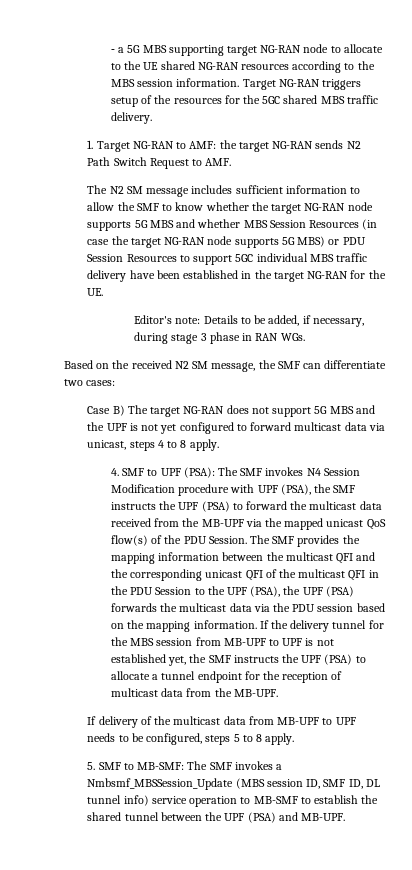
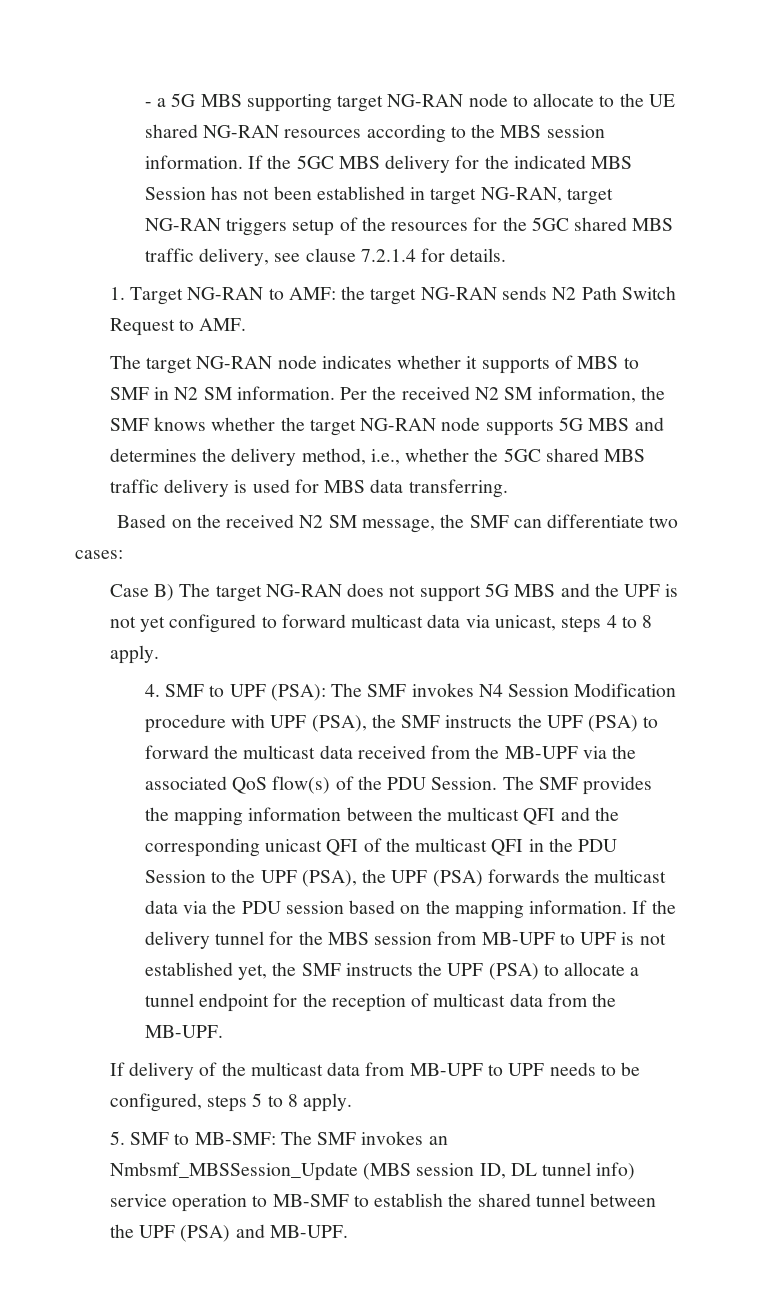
[242,79,276,90] Target -> [247,155,633,173] [144,186,613,205] If the 5GC MBS delivery for the indicated MBS Session has not been established in target NG-RAN, target
[110,112,152,124] delivery. -> [198,248,507,266] delivery, see clause 7.2.1.4 for details.
[109,185,361,197] [87,202,204,211] N2 SM message includes sufficient information to allow the SMF to know -> [146,355,639,374] [109,386,665,403] [109,417,207,431] target NG-RAN node indicates whether it supports of MBS to SMF in N2 SM information. Per the received N2 SM information, the SMF knows
[197,219,378,230] [87,236,366,248] [87,253,368,265] [87,270,386,282] [87,288,104,296] [134,315,364,327] [134,332,305,344] whether MBS Session Resources (in case the target NG-RAN node supports 5G MBS) or PDU Session Resources to support 5GC individual MBS traffic delivery have been established in the target NG-RAN for the UE. // Editor's note: Details to be added, if necessary, during stage 3 phase in RAN WGs. -> [109,448,646,466] [109,479,508,498] determines the delivery method, i.e., whether the 5GC shared MBS traffic delivery is used for MBS data transferring.
[284,518,364,530] mapped unicast -> [144,776,227,790] associated
[276,764,283,770] a -> [428,1136,448,1145] an
[323,779,363,789] SMF ID, -> (506, 1171) none

